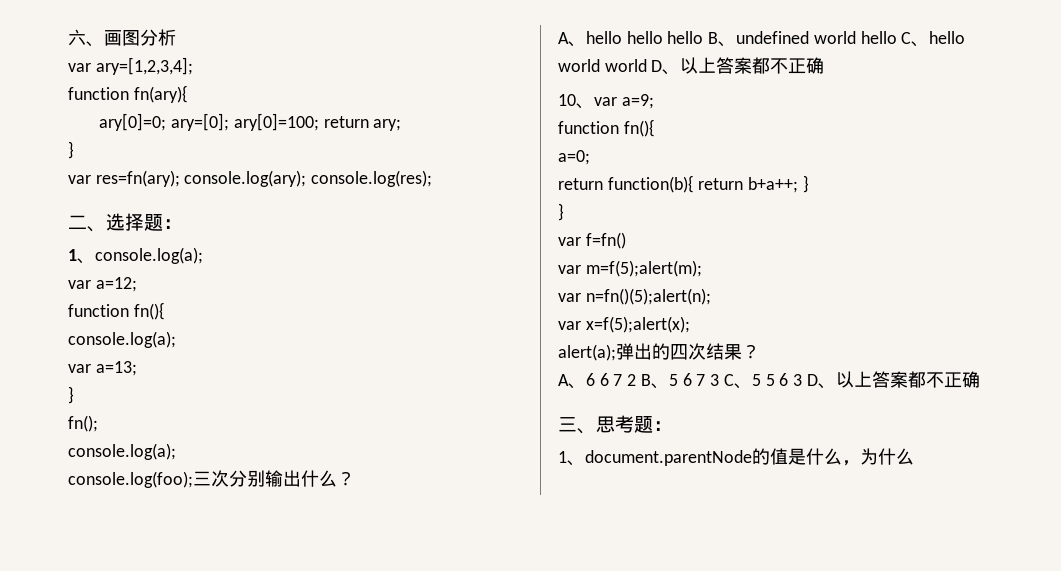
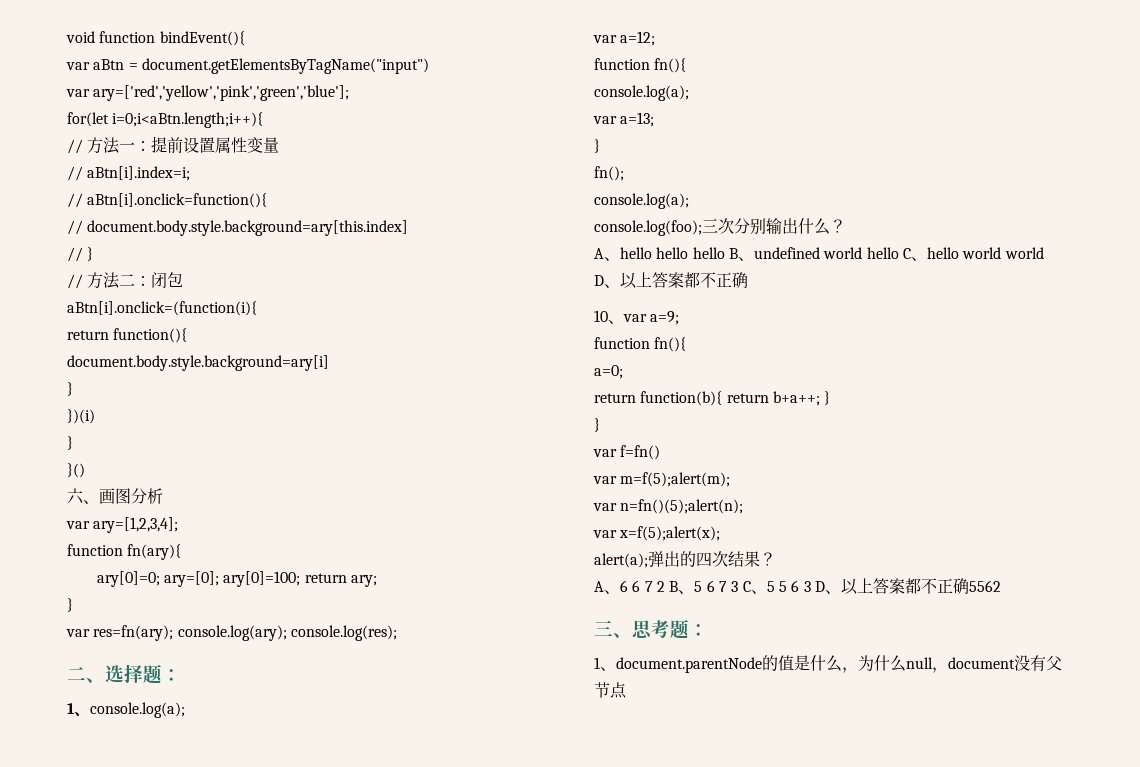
(68, 37) none -> [66,31,245,46] [66,58,429,74] [66,85,350,101] [67,112,264,128] [67,136,280,154] [67,166,191,181] [67,193,268,208] [67,220,409,236] [67,247,94,262] [67,272,184,289] [67,301,257,316] [67,328,188,343] [67,355,329,371] [67,382,73,396] [67,409,95,424] [67,436,73,450] [67,463,85,478] void function bindEvent(){ // var aBtn = document.getElementsByTagName("input") // var ary=['red','yellow','pink','green','blue']; // for(let i=0;i<aBtn.length;i++){ // // 方法一：提前设置属性变量 // // aBtn[i].index=i; // // aBtn[i].onclick=function(){ // // document.body.style.background=ary[this.index] // // } // // 方法二：闭包 // aBtn[i].onclick=(function(i){ // return function(){ // document.body.style.background=ary[i] // } // })(i) // } // }() //
(980, 379) none -> [968,580,1001,592] 5562
(914, 456) none -> [906,655,1062,673] [594,682,627,699] null，document没有父节点

